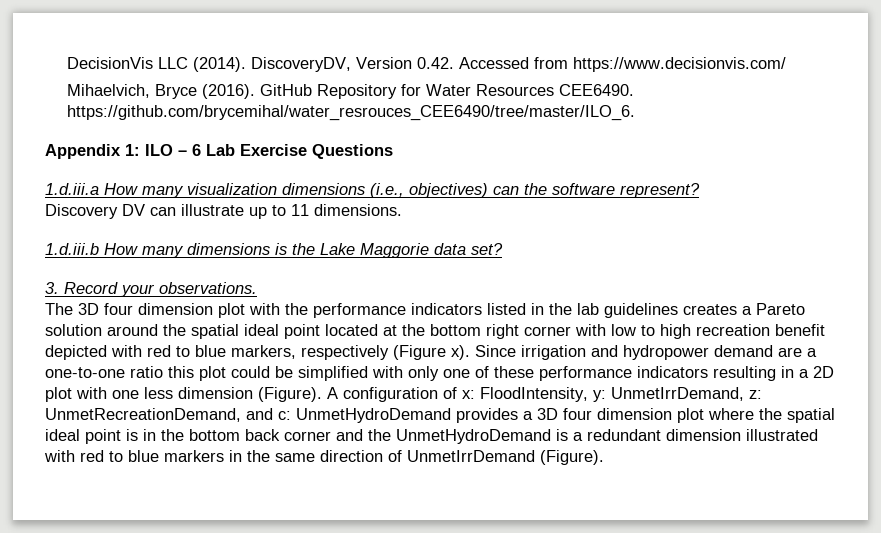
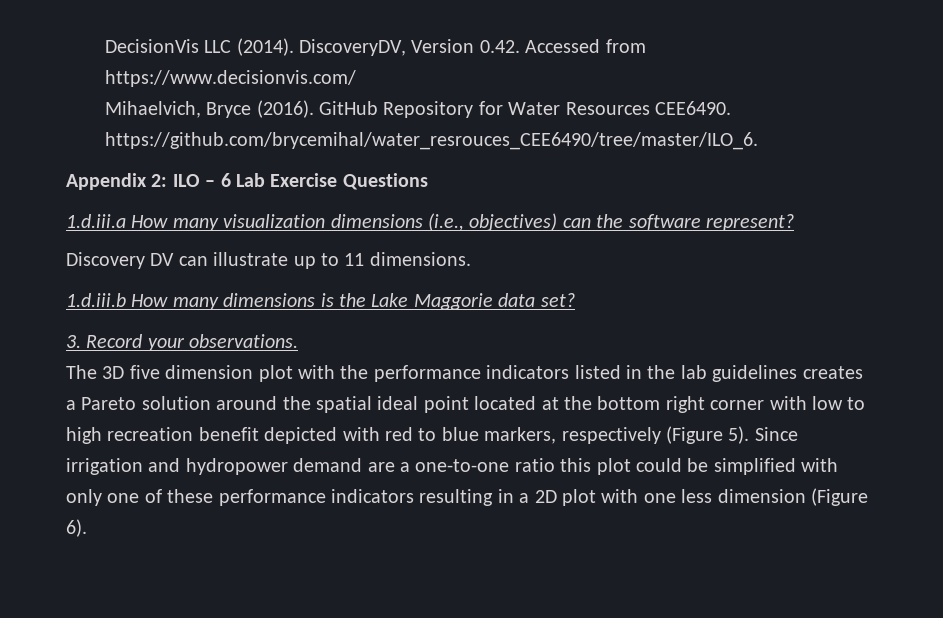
[125,144,140,156] 1: -> [151,174,168,187] 2:
[104,303,133,315] four -> [129,365,160,379] five
[451,345,470,360] x). -> [728,426,750,444] 5).
[258,387,762,402] [45,408,835,423] [45,429,818,444] [44,450,604,465] (Figure). A configuration of x: FloodIntensity, y: UnmetIrrDemand, z: UnmetRecreationDemand, and c: UnmetHydroDemand provides a 3D four dimension plot where the spatial ideal point is in the bottom back corner and the UnmetHydroDemand is a redundant dimension illustrated with red to blue markers in the same direction of UnmetIrrDemand (Figure). -> [810,488,868,506] [66,519,87,537] (Figure 6).

